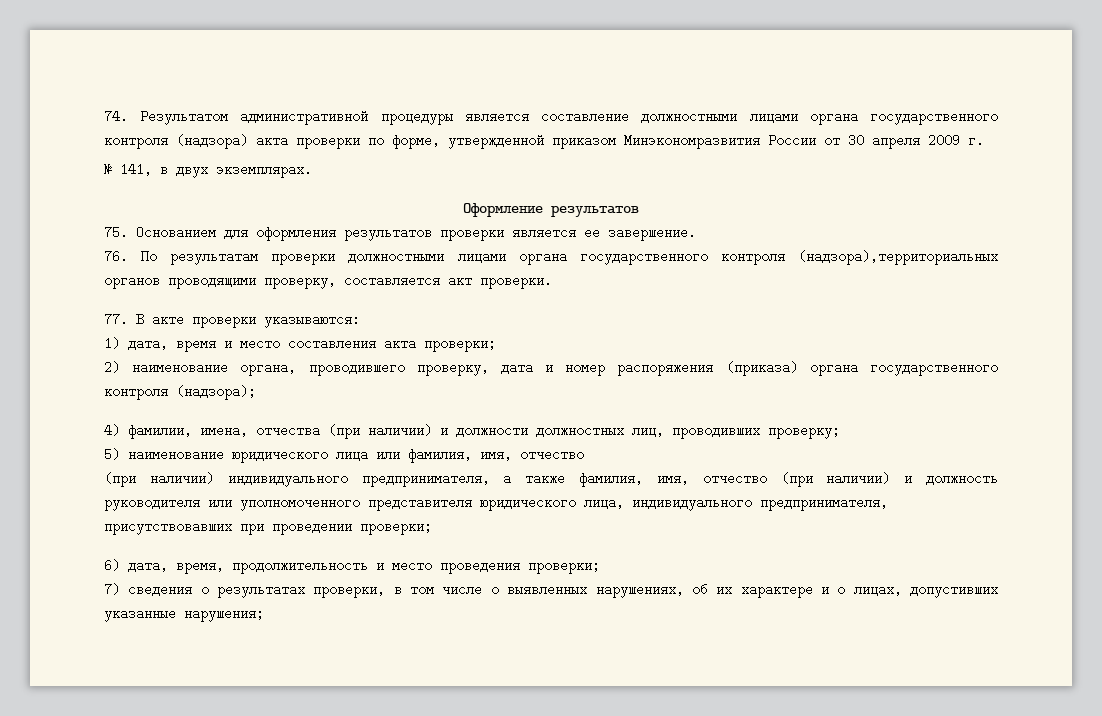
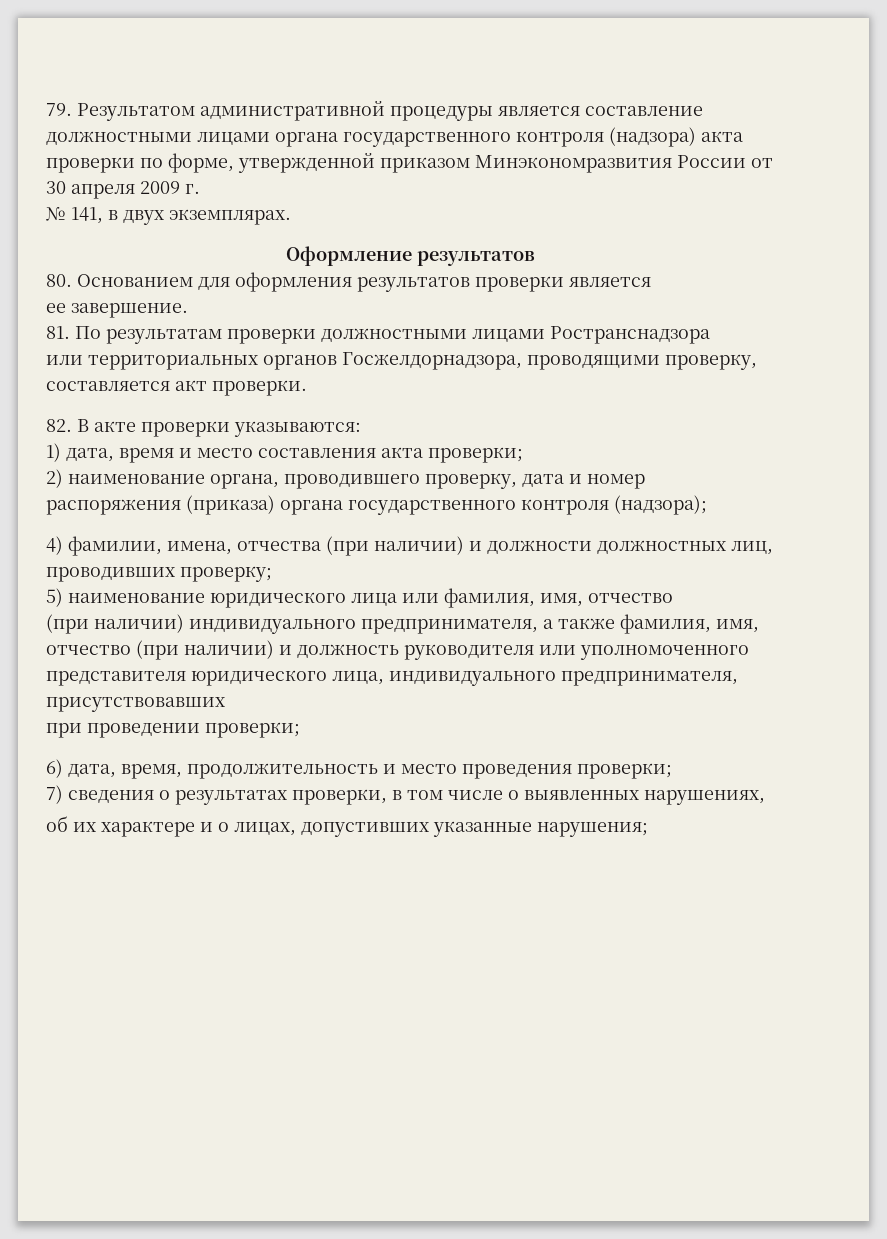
[104,110,128,123] 74. -> [46,103,72,116] 79.
[104,226,128,239] 75. -> [46,274,72,287] 80.
(576, 232) none -> (651, 282) //
[104,250,128,263] 76. -> [46,326,70,339] 81.
[518,248,998,265] [104,272,160,289] органа государственного контроля (надзора),территориальных органов -> [550,326,710,344] [46,352,522,370] Ространснадзора // или территориальных органов Госжелдорнадзора,
[104,313,128,326] 77. -> [46,419,72,432] 82.
(232, 526) none -> (225, 704) //
(684, 589) none -> (765, 797) //

